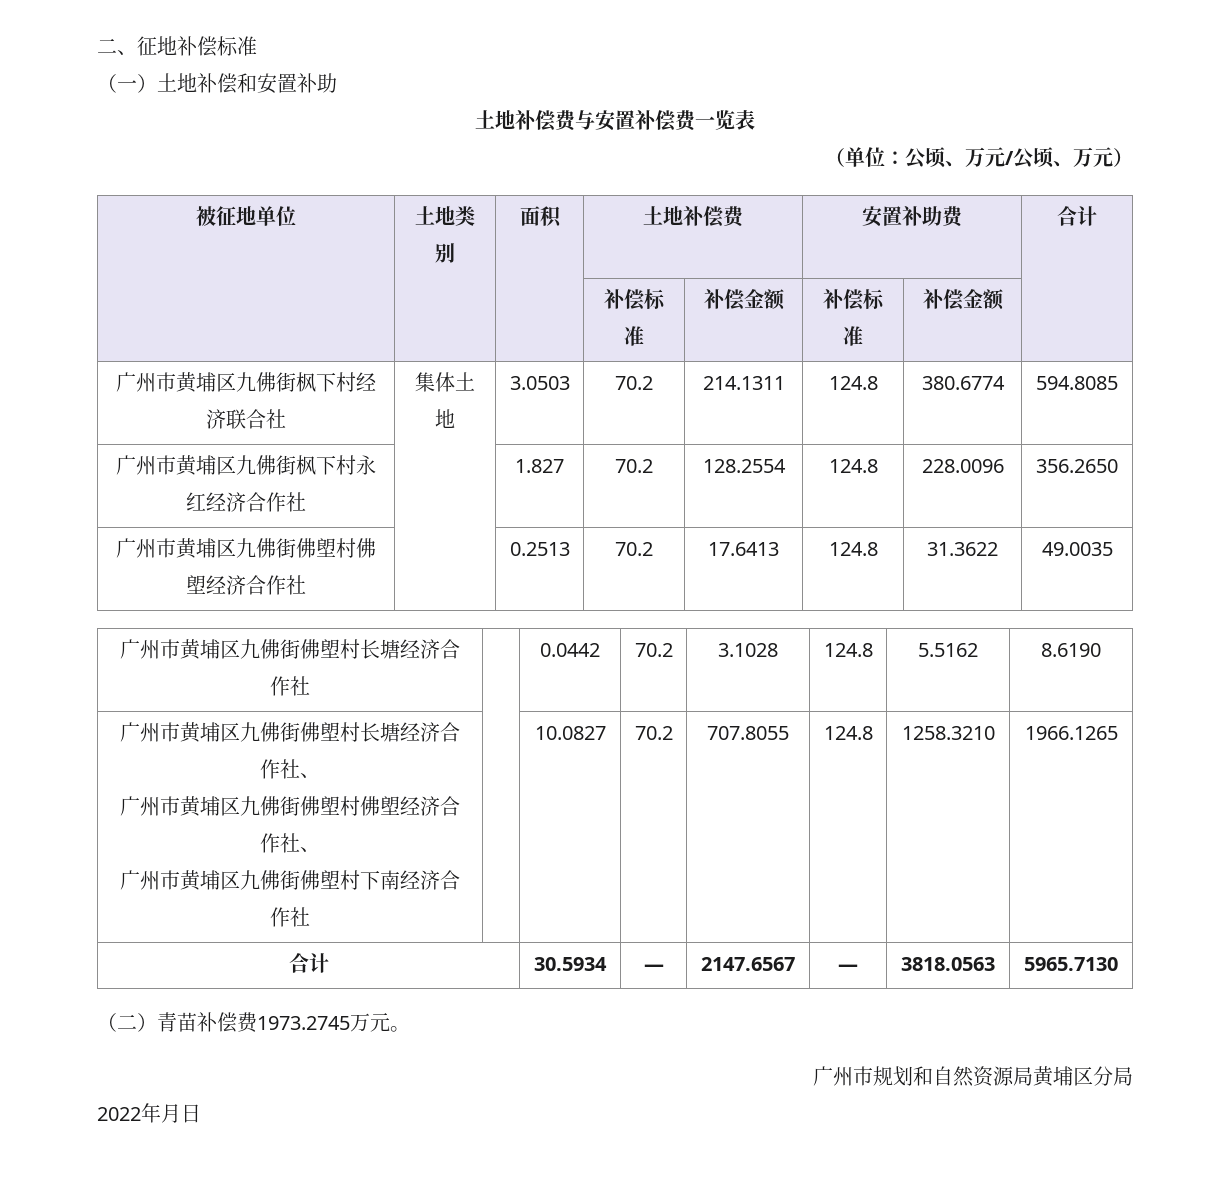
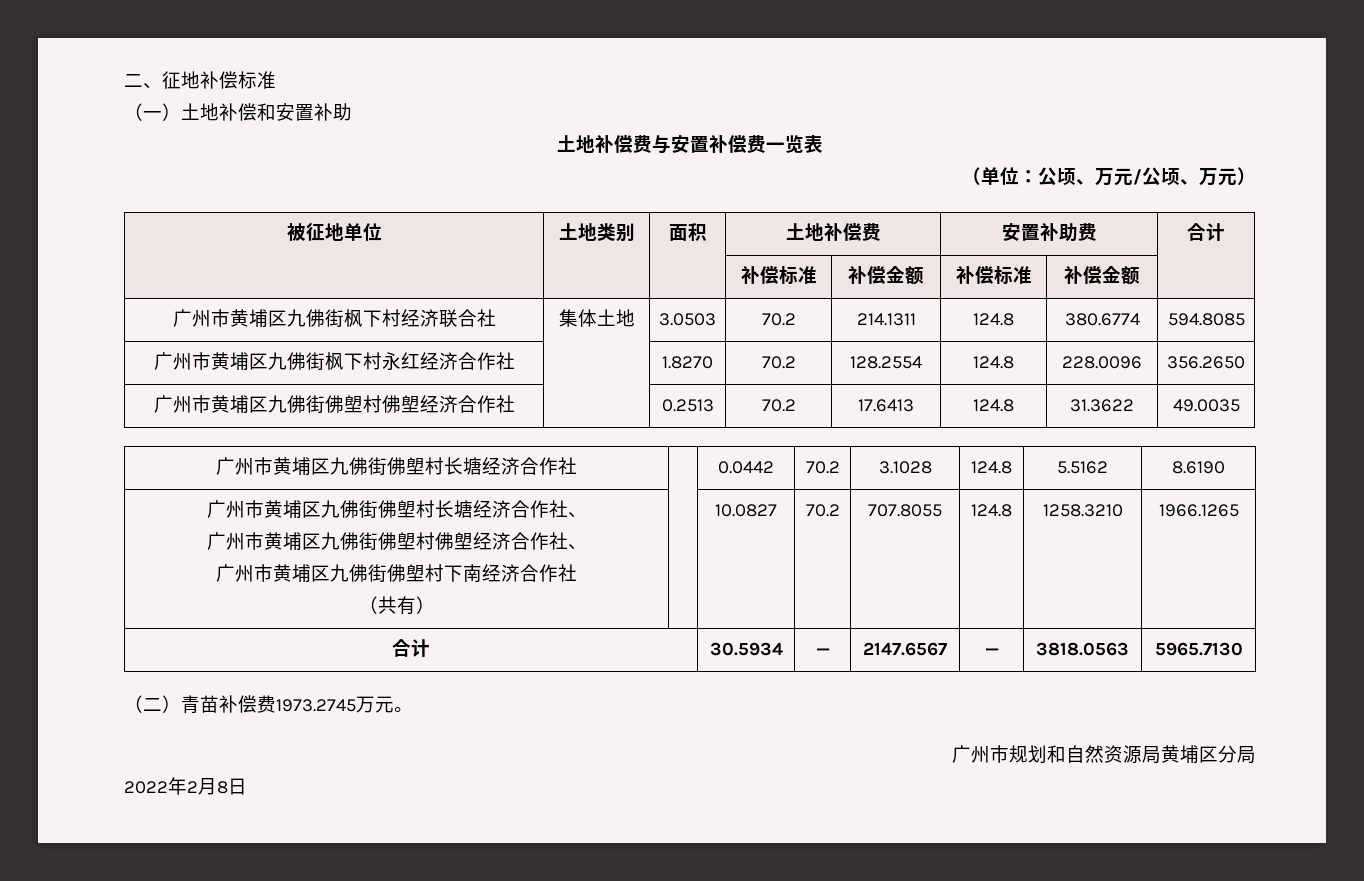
[515,459,564,473] 1.827 -> [662,356,713,369] 1.8270
(310, 917) none -> [358,596,435,615] // （共有）
[161,1104,181,1123] 月 -> [187,778,228,795] 2月8

